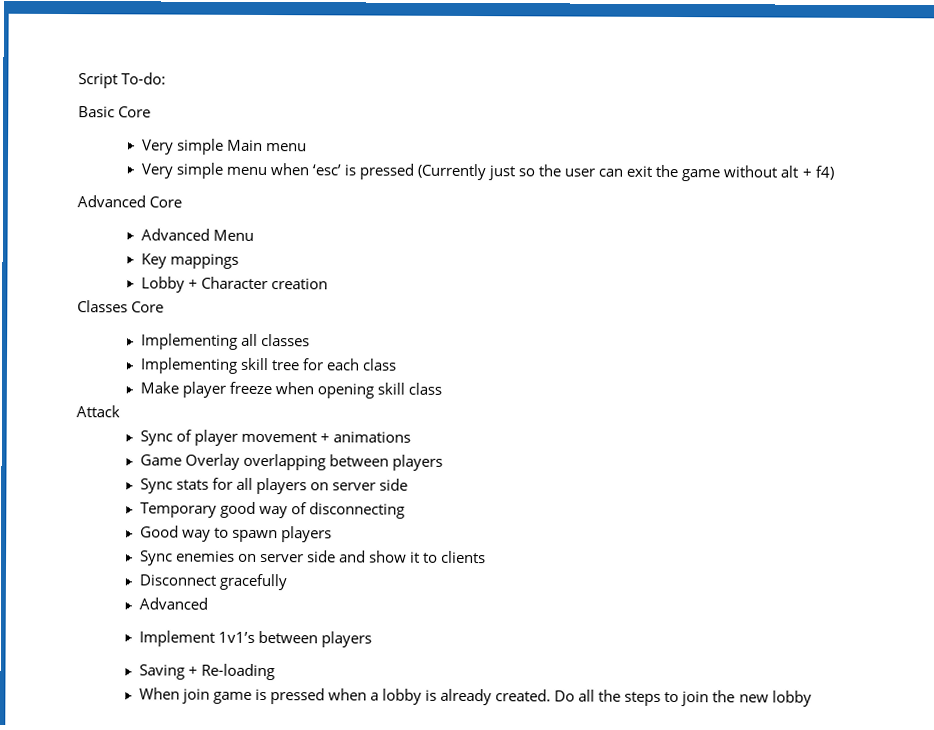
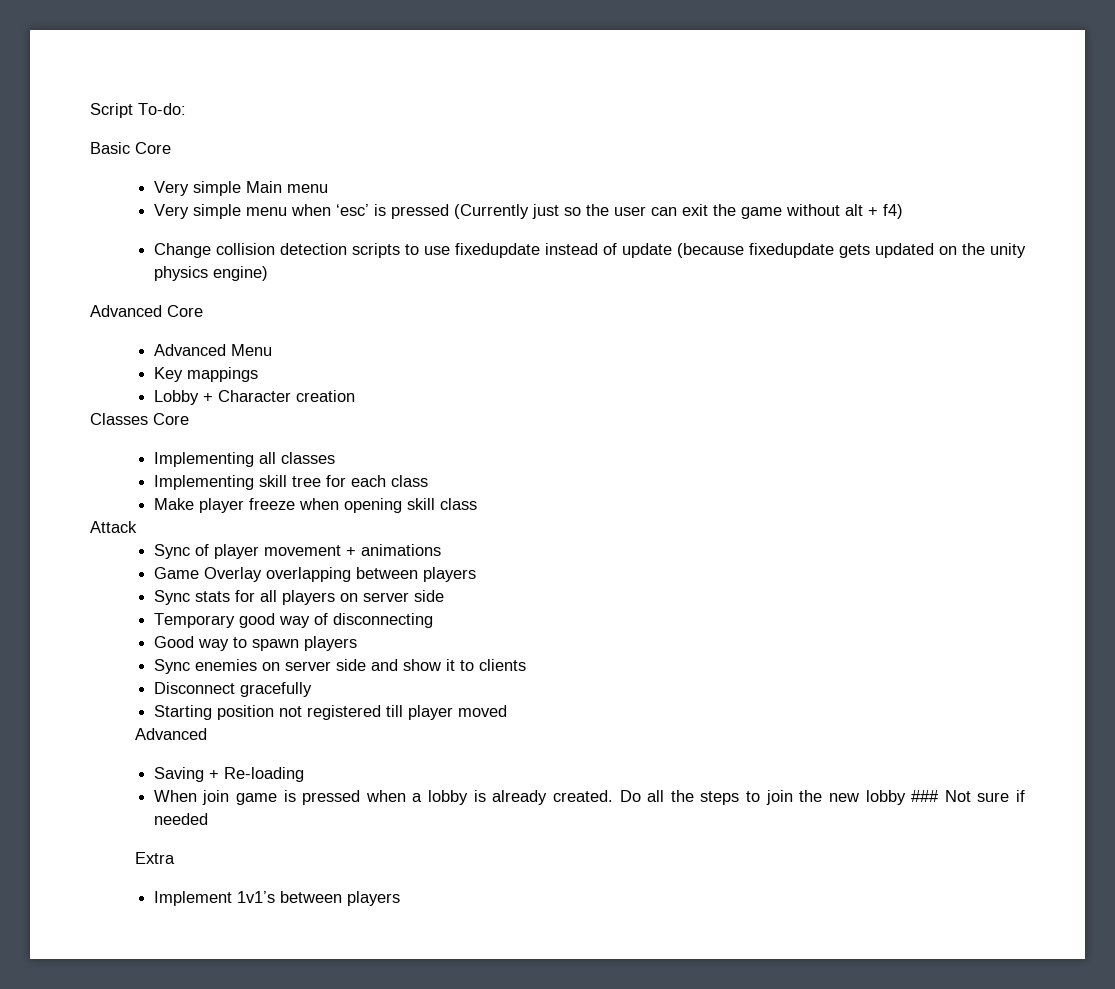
(834, 172) none -> [153,243,1027,258] [153,266,268,281] // Change collision detection scripts to use fixedupdate instead of update (because fixedupdate gets updated on the unity physics engine)
[138,597,208,610] [138,630,372,648] Advanced // Implement 1v1’s between players -> [153,705,507,720] [135,728,208,740] Starting position not registered till player moved // Advanced
(812, 698) none -> [911,790,1026,802] [153,813,208,825] [135,852,176,864] [153,891,400,906] ### Not sure if needed // Extra // Implement 1v1’s between players

